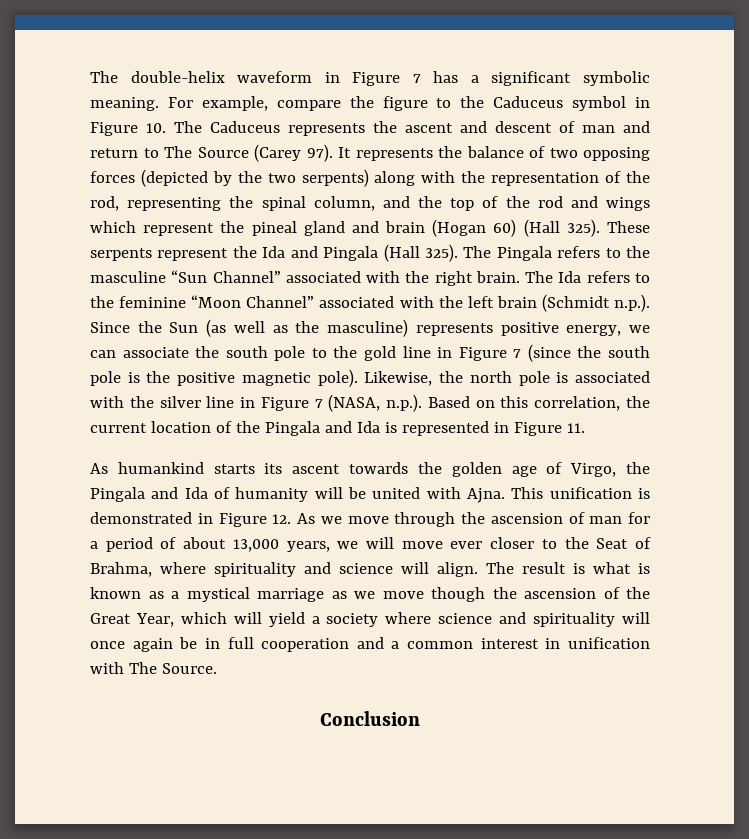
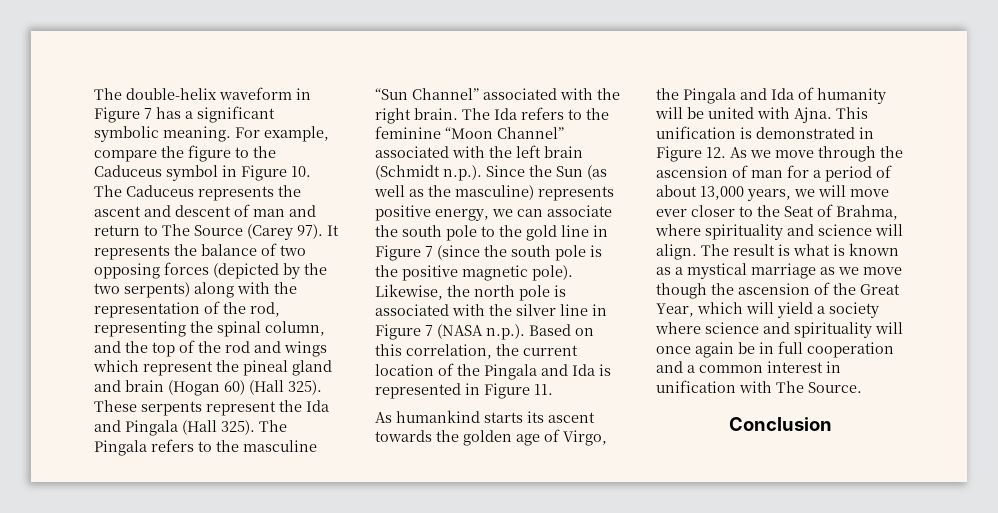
[328,394,381,412] (NASA, -> [437,324,483,339] (NASA

